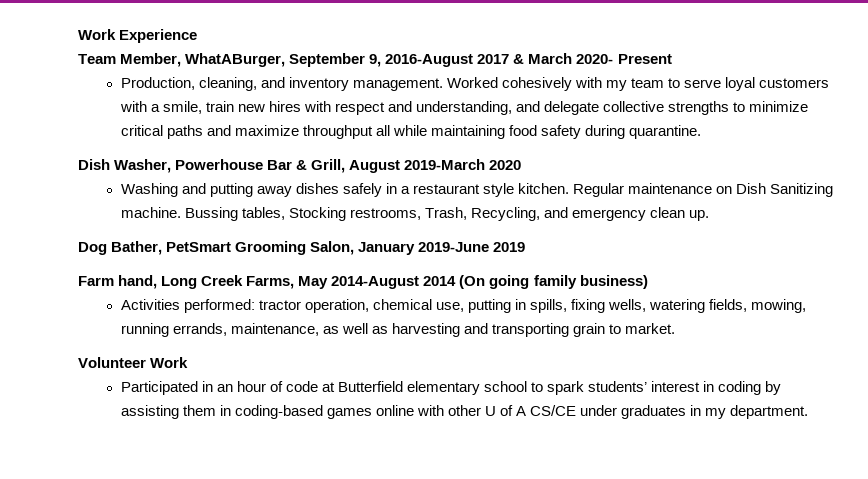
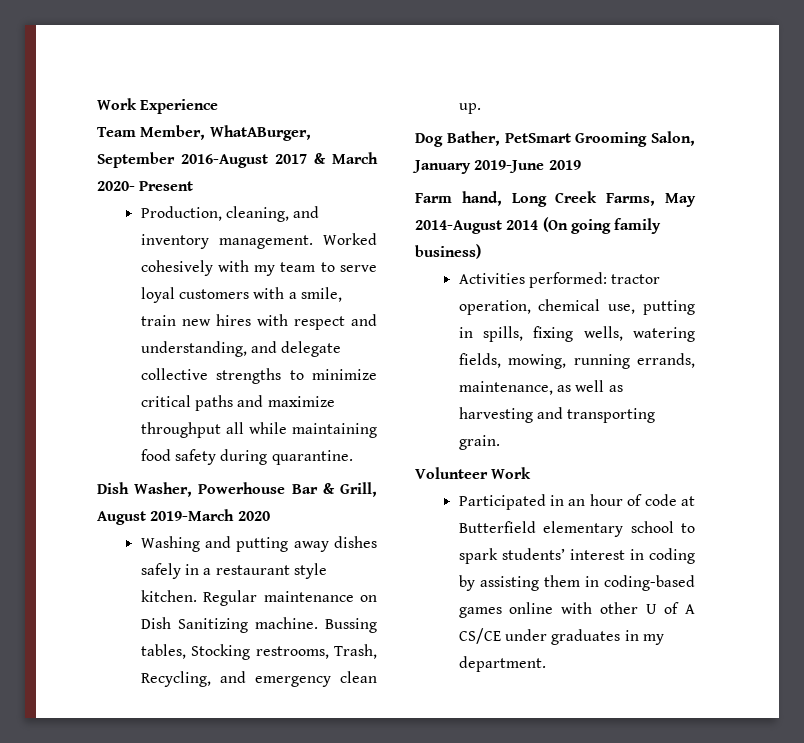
[369,54,382,67] 9, -> (175, 160) none
[573,323,676,337] grain to market. -> [458,435,500,450] grain.

